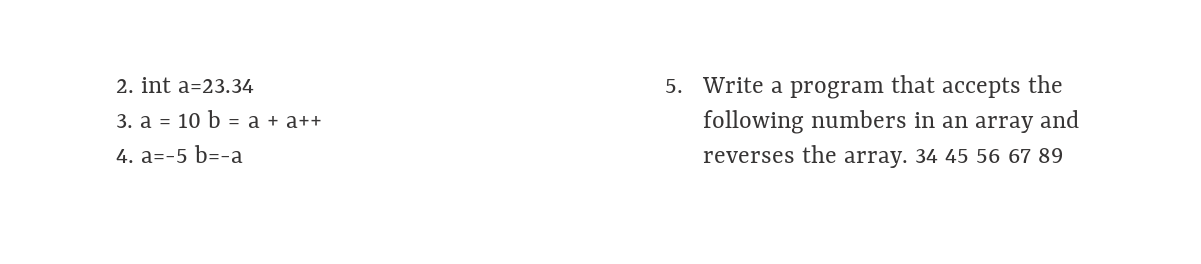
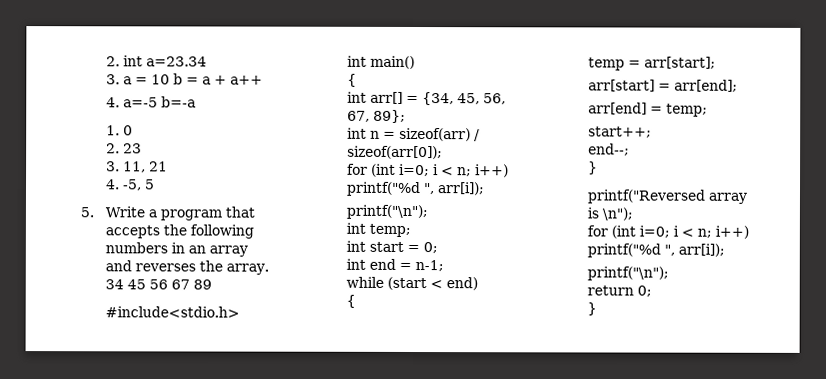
(244, 154) none -> [105,125,133,136] [105,143,142,154] [105,161,168,173] [104,179,155,191] // 1. 0 // 2. 23 // 3. 11, 21 // 4. -5, 5
(1063, 155) none -> [104,306,240,318] [346,55,415,70] [346,73,357,87] [346,91,506,106] [346,109,406,123] [346,127,480,142] [346,145,443,160] [346,163,509,178] [345,181,485,197] [345,204,428,220] [345,222,411,237] [345,240,438,254] [345,258,444,272] [345,276,478,291] [345,294,356,308] [587,56,716,71] [587,79,738,92] [587,102,708,117] [587,126,652,138] [587,143,630,156] [587,161,598,175] [586,189,747,204] [586,207,633,221] [586,225,749,239] [586,243,725,258] [586,266,669,281] [586,285,652,297] [586,302,597,316] // #include<stdio.h> // int main() // { // int arr[] = {34, 45, 56, 67, 89}; // int n = sizeof(arr) / sizeof(arr[0]); // for (int i=0; i < n; i++) printf("%d ", arr[i]); // printf("\n"); // int temp; // int start = 0; // int end = n-1; // while (start < end) // { // temp = arr[start]; // arr[start] = arr[end]; // arr[end] = temp; // start++; // end--; // } // printf("Reversed array is \n"); // for (int i=0; i < n; i++) printf("%d ", arr[i]); // printf("\n"); // return 0; // }

